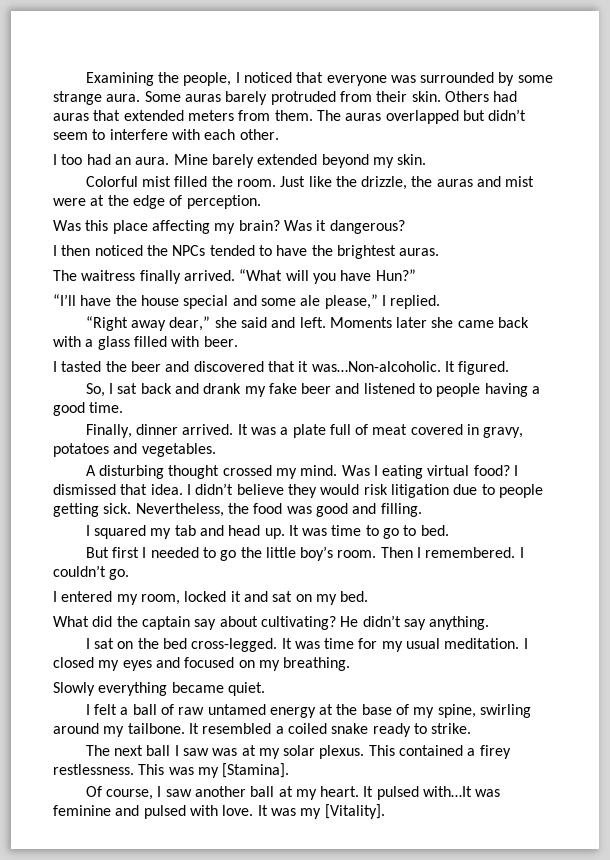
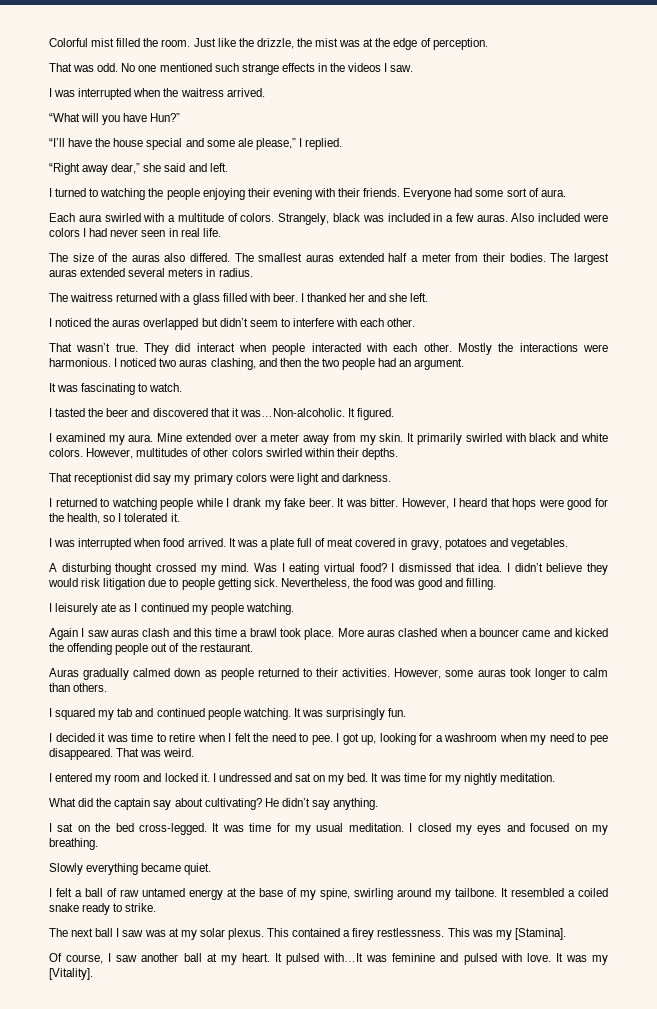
[85,72,553,86] [53,91,518,105] [53,109,527,124] [53,129,279,140] [53,154,427,168] Examining the people, I noticed that everyone was surrounded by some strange aura. Some auras barely protruded from their skin. Others had auras that extended meters from them. The auras overlapped but didn’t seem to interfere with each other. // I too had an aura. Mine barely extended beyond my skin. // -> (49, 42) none
[436,176,535,187] [53,198,86,206] auras and mist were -> [315,38,361,47] mist was
[53,220,405,234] [53,245,440,259] [53,270,235,284] Was this place affecting my brain? Was it dangerous? // I then noticed the NPCs tended to have the brightest auras. // The waitress finally arrived. -> [49,63,414,75] [49,88,265,100] That was odd. No one mentioned such strange effects in the videos I saw. // I was interrupted when the waitress arrived. //
[329,317,530,328] Moments later she came back -> [49,188,566,200] [49,213,608,225] [49,228,221,237] [49,253,610,265] [49,268,253,277] [49,293,158,302] // I turned to watching the people enjoying their evening with their friends. Everyone had some sort of aura. // Each aura swirled with a multitude of colors. Strangely, black was included in a few auras. Also included were colors I had never seen in real life. // The size of the auras also differed. The smallest auras extended half a meter from their bodies. The largest auras extended several meters in radius. // The waitress returned
(238, 341) none -> [300,293,429,302] [49,318,416,330] [49,343,608,355] [49,358,465,370] [49,383,183,395] I thanked her and she left. // I noticed the auras overlapped but didn’t seem to interfere with each other. // That wasn’t true. They did interact when people interacted with each other. Mostly the interactions were harmonious. I noticed two auras clashing, and then the two people had an argument. // It was fascinating to watch.
[85,383,541,397] [53,402,124,416] [85,424,178,438] So, I sat back and drank my fake beer and listened to people having a good time. // Finally, dinner -> [49,433,608,445] [49,448,398,460] [49,473,392,485] [49,498,608,510] [49,513,180,524] [49,538,185,550] I examined my aura. Mine extended over a meter away from my skin. It primarily swirled with black and white colors. However, multitudes of other colors swirled within their depths. // That receptionist did say my primary colors were light and darkness. // I returned to watching people while I drank my fake beer. It was bitter. However, I heard that hops were good for the health, so I tolerated it. // I was interrupted when food
(422, 510) none -> [49,603,294,615] [49,628,609,640] [49,643,253,655] [49,668,608,680] [49,683,108,692] // I leisurely ate as I continued my people watching. // Again I saw auras clash and this time a brawl took place. More auras clashed when a bouncer came and kicked the offending people out of the restaurant. // Auras gradually calmed down as people returned to their activities. However, some auras took longer to calm than others.
[228,525,449,539] [85,546,524,561] [53,565,130,580] [53,591,241,605] head up. It was time to go to bed. // But first I needed to go the little boy’s room. Then I remembered. I couldn’t go. // I entered my room, locked it -> [156,708,407,720] [49,733,608,745] [49,748,195,760] [49,773,271,785] continued people watching. It was surprisingly fun. // I decided it was time to retire when I felt the need to pee. I got up, looking for a washroom when my need to pee disappeared. That was weird. // I entered my room and locked it. I undressed
(369, 596) none -> [371,773,556,785] It was time for my nightly meditation.

